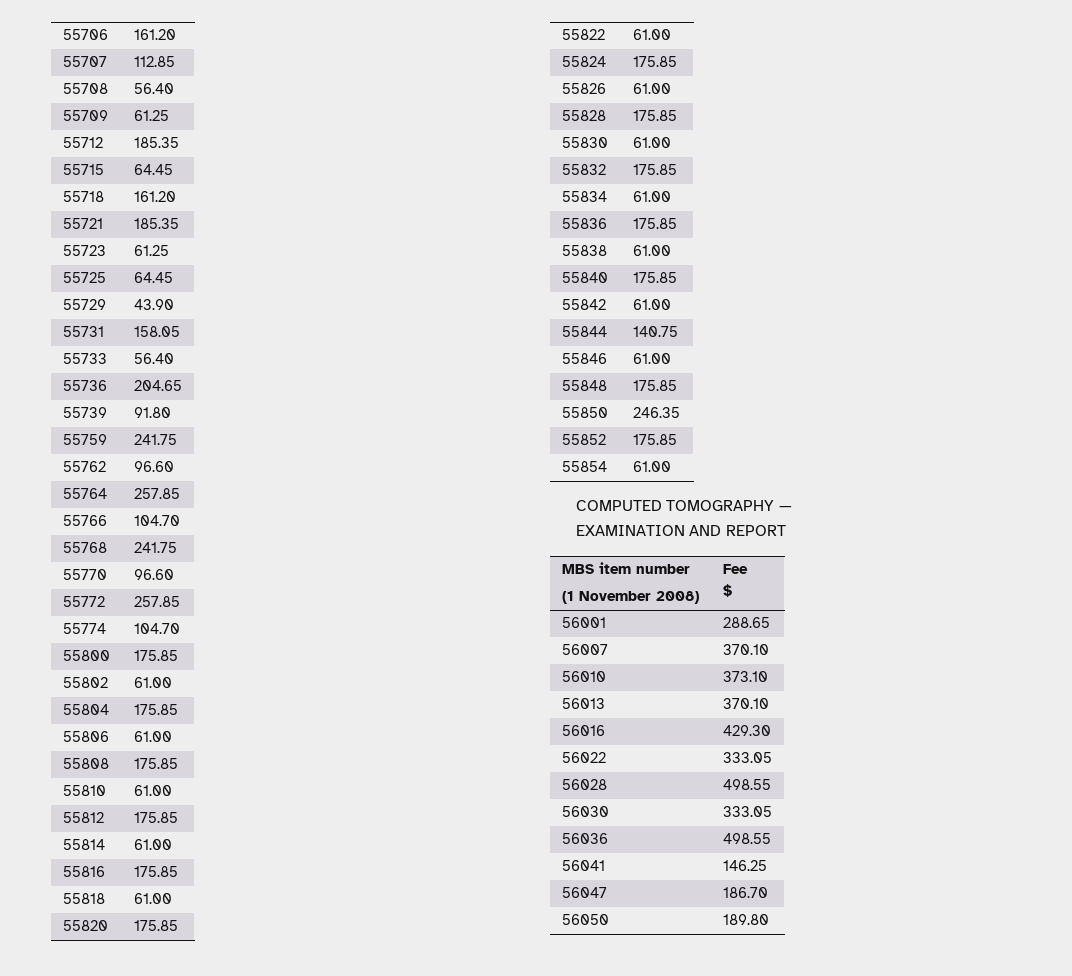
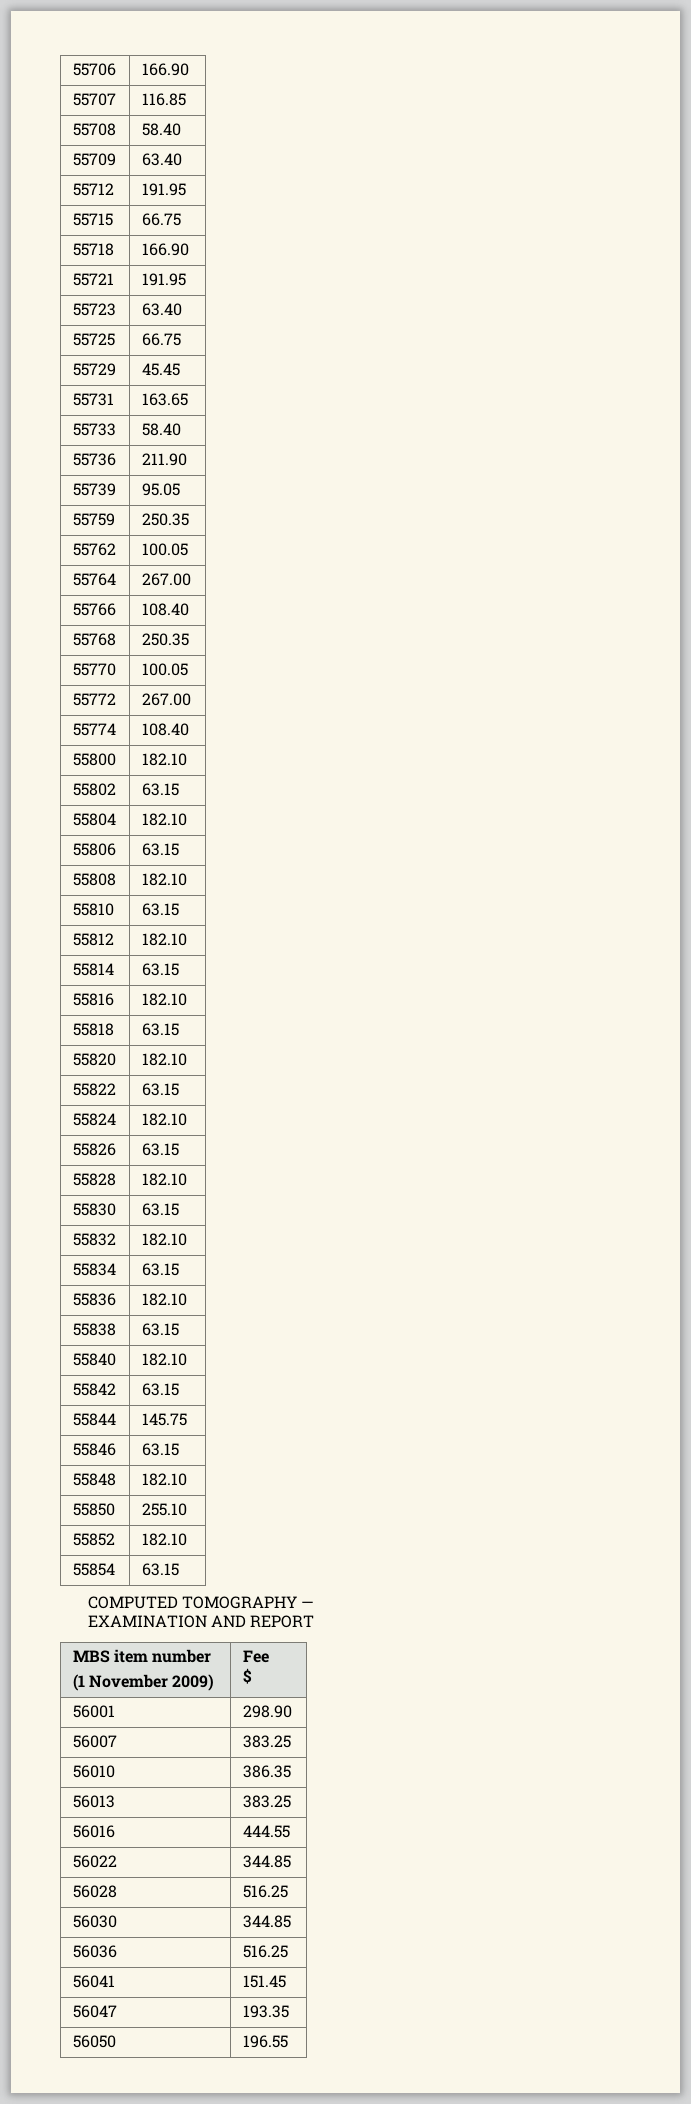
[133,29,176,40] 161.20 -> [141,63,189,76] 166.90
[133,56,175,67] 112.85 -> [141,93,186,106] 116.85
[133,83,174,94] 56.40 -> [141,123,181,136] 58.40
[133,110,169,121] 61.25 -> [141,153,182,166] 63.40
[133,137,179,148] 185.35 -> [141,183,186,196] 191.95
[133,164,173,175] 64.45 -> [141,213,181,226] 66.75
[133,191,176,202] 161.20 -> [141,243,189,256] 166.90
[133,218,179,229] 185.35 -> [141,273,186,286] 191.95
[133,245,169,256] 61.25 -> [141,303,182,316] 63.40
[133,272,173,283] 64.45 -> [141,333,181,346] 66.75
[133,299,174,310] 43.90 -> [141,363,180,376] 45.45
[133,326,180,337] 158.05 -> [141,393,188,406] 163.65
[133,353,174,364] 56.40 -> [141,423,181,436] 58.40
[133,380,182,391] 204.65 -> [141,453,187,466] 211.90
[133,407,171,418] 91.80 -> [141,483,180,496] 95.05
[133,434,177,445] 241.75 -> [141,513,189,526] 250.35
[133,461,174,472] 96.60 -> [141,543,188,556] 100.05
[133,488,180,499] 257.85 -> [141,573,191,586] 267.00
[133,515,180,526] 104.70 -> [141,603,189,616] 108.40
[133,542,177,553] 241.75 -> [141,633,189,646] 250.35
[133,569,174,580] 96.60 -> [141,663,188,676] 100.05
[133,596,180,607] 257.85 -> [141,693,191,706] 267.00
[133,623,180,634] 104.70 -> [141,723,189,736] 108.40
[133,650,178,661] 175.85 -> [141,753,187,766] 182.10
[133,677,172,688] 61.00 -> [141,783,179,796] 63.15
[133,704,178,715] 175.85 -> [141,813,187,826] 182.10
[133,731,172,742] 61.00 -> [141,843,179,856] 63.15
[133,758,178,769] 175.85 -> [141,873,187,886] 182.10
[133,785,172,796] 61.00 -> [141,903,179,916] 63.15
[133,812,178,823] 175.85 -> [141,933,187,946] 182.10
[133,839,172,850] 61.00 -> [141,963,179,976] 63.15
[133,866,178,877] 175.85 -> [141,993,187,1006] 182.10
[133,893,172,904] 61.00 -> [141,1023,179,1036] 63.15
[133,920,178,931] 175.85 -> [141,1053,187,1066] 182.10
[632,29,671,40] 61.00 -> [141,1083,179,1096] 63.15
[632,56,677,67] 175.85 -> [141,1113,187,1126] 182.10
[632,83,671,94] 61.00 -> [141,1143,179,1156] 63.15
[632,110,677,121] 175.85 -> [141,1173,187,1186] 182.10
[632,137,671,148] 61.00 -> [141,1203,179,1216] 63.15
[632,164,677,175] 175.85 -> [141,1233,187,1246] 182.10
[632,191,671,202] 61.00 -> [141,1263,179,1276] 63.15
[632,218,677,229] 175.85 -> [141,1293,187,1306] 182.10
[632,245,671,256] 61.00 -> [141,1323,179,1336] 63.15
[632,272,677,283] 175.85 -> [141,1353,187,1366] 182.10
[632,299,671,310] 61.00 -> [141,1383,179,1396] 63.15
[632,326,678,337] 140.75 -> [141,1413,187,1426] 145.75
[632,353,671,364] 61.00 -> [141,1443,179,1456] 63.15
[632,380,677,391] 175.85 -> [141,1473,187,1486] 182.10
[632,407,680,418] 246.35 -> [141,1503,187,1516] 255.10
[632,434,677,445] 175.85 -> [141,1533,187,1546] 182.10
[632,461,671,472] 61.00 -> [141,1563,179,1576] 63.15
[655,591,699,604] 2008) -> [172,1674,215,1691] 2009)
[722,617,770,628] 288.65 -> [242,1705,292,1718] 298.90
[722,644,769,655] 370.10 -> [242,1735,291,1748] 383.25
[722,671,768,682] 373.10 -> [242,1765,291,1778] 386.35
[722,698,769,709] 370.10 -> [242,1795,291,1808] 383.25
[722,725,771,736] 429.30 -> [242,1825,290,1838] 444.55
[722,752,772,763] 333.05 -> [242,1855,291,1868] 344.85
[722,779,771,790] 498.55 -> [242,1885,288,1898] 516.25
[722,806,772,817] 333.05 -> [242,1915,291,1928] 344.85
[722,833,771,844] 498.55 -> [242,1945,288,1958] 516.25
[722,860,767,871] 146.25 -> [242,1975,286,1988] 151.45
[722,887,768,898] 186.70 -> [242,2005,289,2018] 193.35
[722,914,769,925] 189.80 -> [242,2035,288,2048] 196.55

